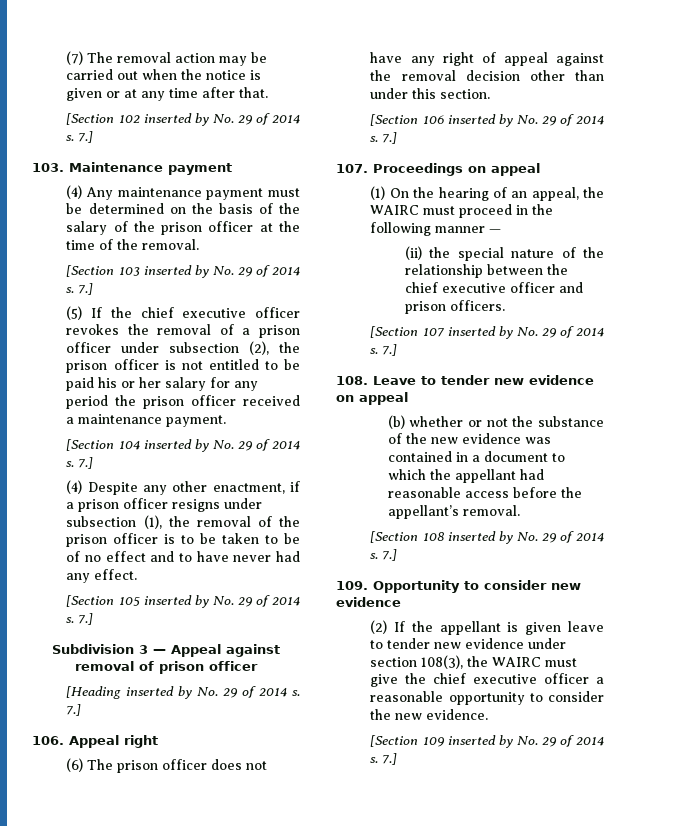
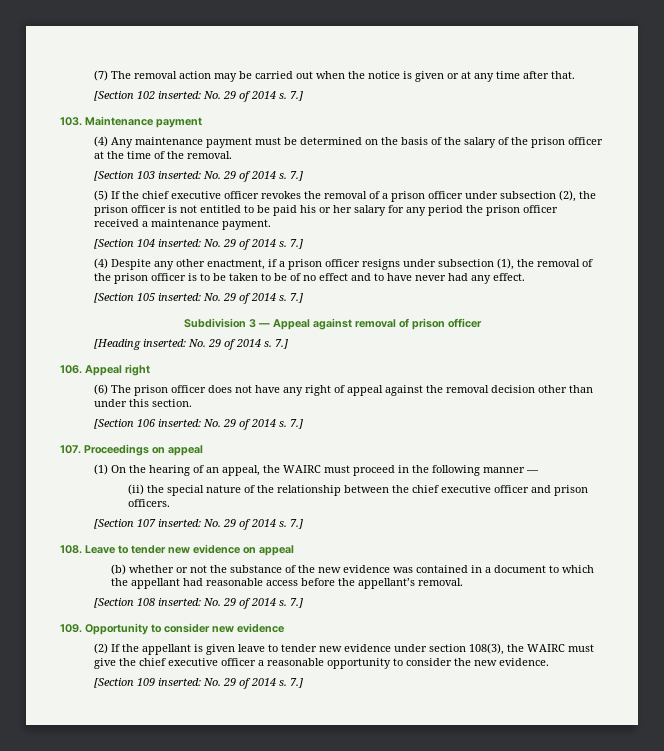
[143,113,209,126] inserted by -> [158,91,202,99] inserted:
[143,265,209,278] inserted by -> [158,171,202,179] inserted:
[143,439,209,452] inserted by -> [158,239,202,247] inserted:
[143,595,209,608] inserted by -> [158,293,202,301] inserted:
[125,686,192,699] inserted by -> [143,339,187,347] inserted:
[447,114,513,127] inserted by -> [158,419,202,427] inserted:
[447,326,513,339] inserted by -> [158,519,202,527] inserted:
[447,531,513,544] inserted by -> [158,598,202,606] inserted:
[447,735,513,748] inserted by -> [158,678,202,686] inserted:

